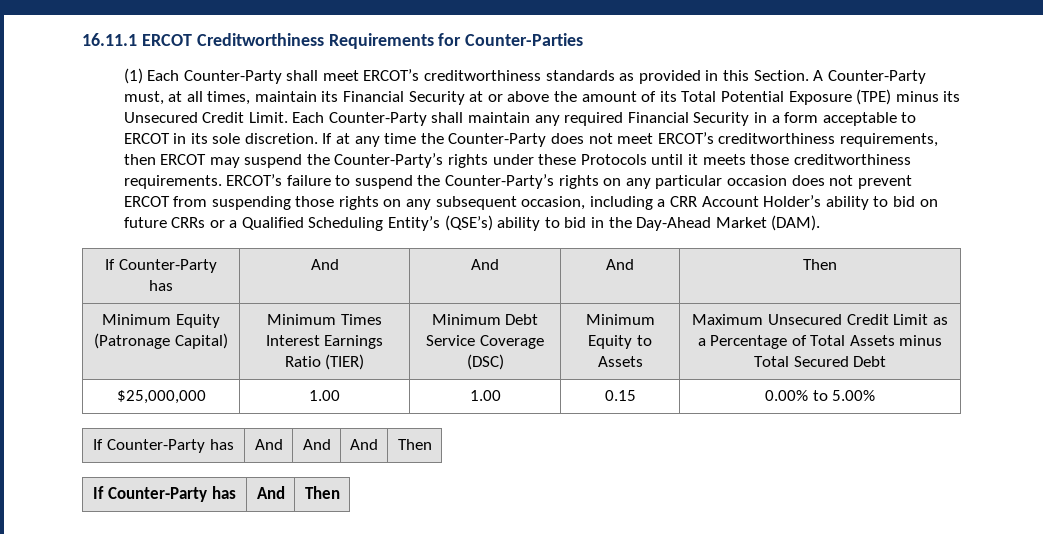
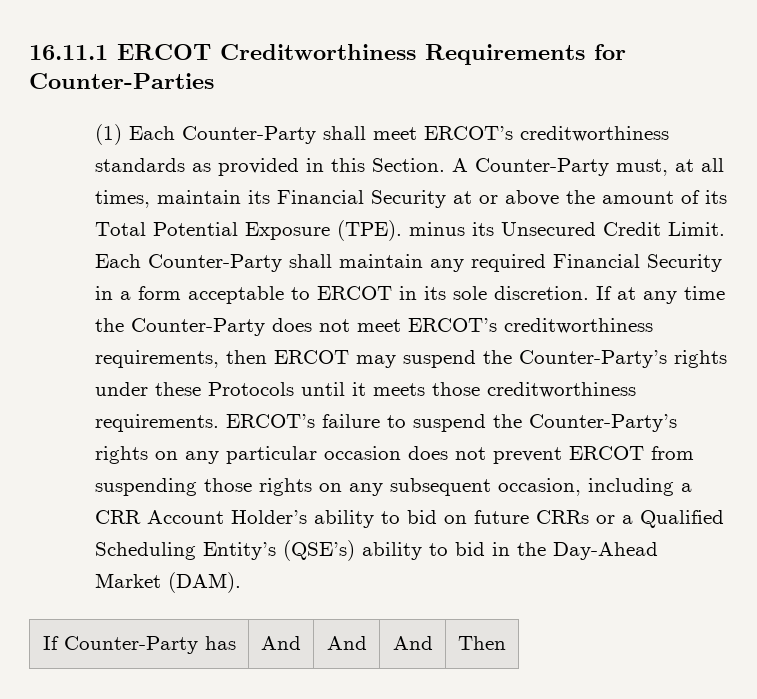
[856,89,892,105] (TPE) -> [336,220,402,241] (TPE).
[102,314,220,328] [94,333,228,349] [267,314,382,325] [265,335,384,349] [284,354,365,370] [431,314,539,325] [426,335,544,349] [466,354,504,370] [585,314,655,325] [588,335,652,349] [597,356,643,367] [692,314,948,325] [697,335,943,349] [753,356,887,367] [116,390,206,404] [309,390,340,401] [469,390,501,401] [604,390,636,401] [764,390,876,401] [93,439,234,453] [254,439,283,450] [302,439,331,450] [350,439,378,450] [397,439,432,450] [93,486,236,502] [256,486,285,499] [304,486,340,499] // Minimum Equity (Patronage Capital) | Minimum Times Interest Earnings Ratio (TIER) | Minimum Debt Service Coverage (DSC) | Minimum Equity to Assets | Maximum Unsecured Credit Limit as a Percentage of Total Assets minus Total Secured Debt // $25,000,000 | 1.00 | 1.00 | 0.15 | 0.00% to 5.00% // If Counter-Party has | And | And | And | Then // If Counter-Party has | And | Then -> (506, 643) none

